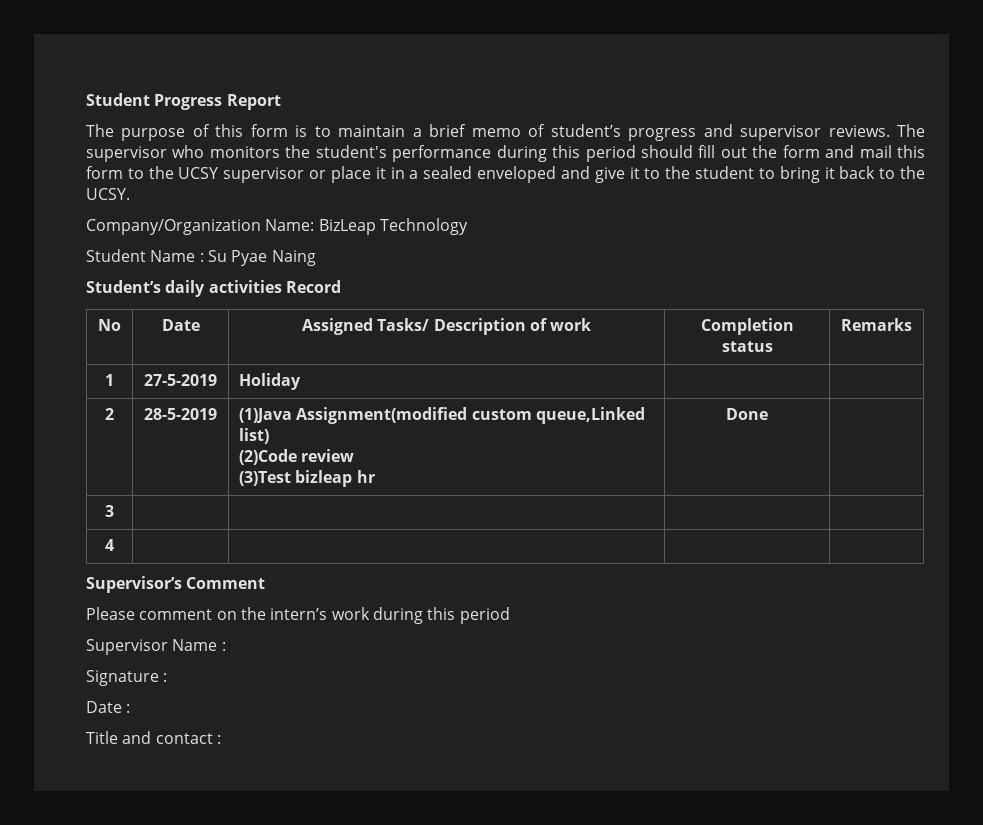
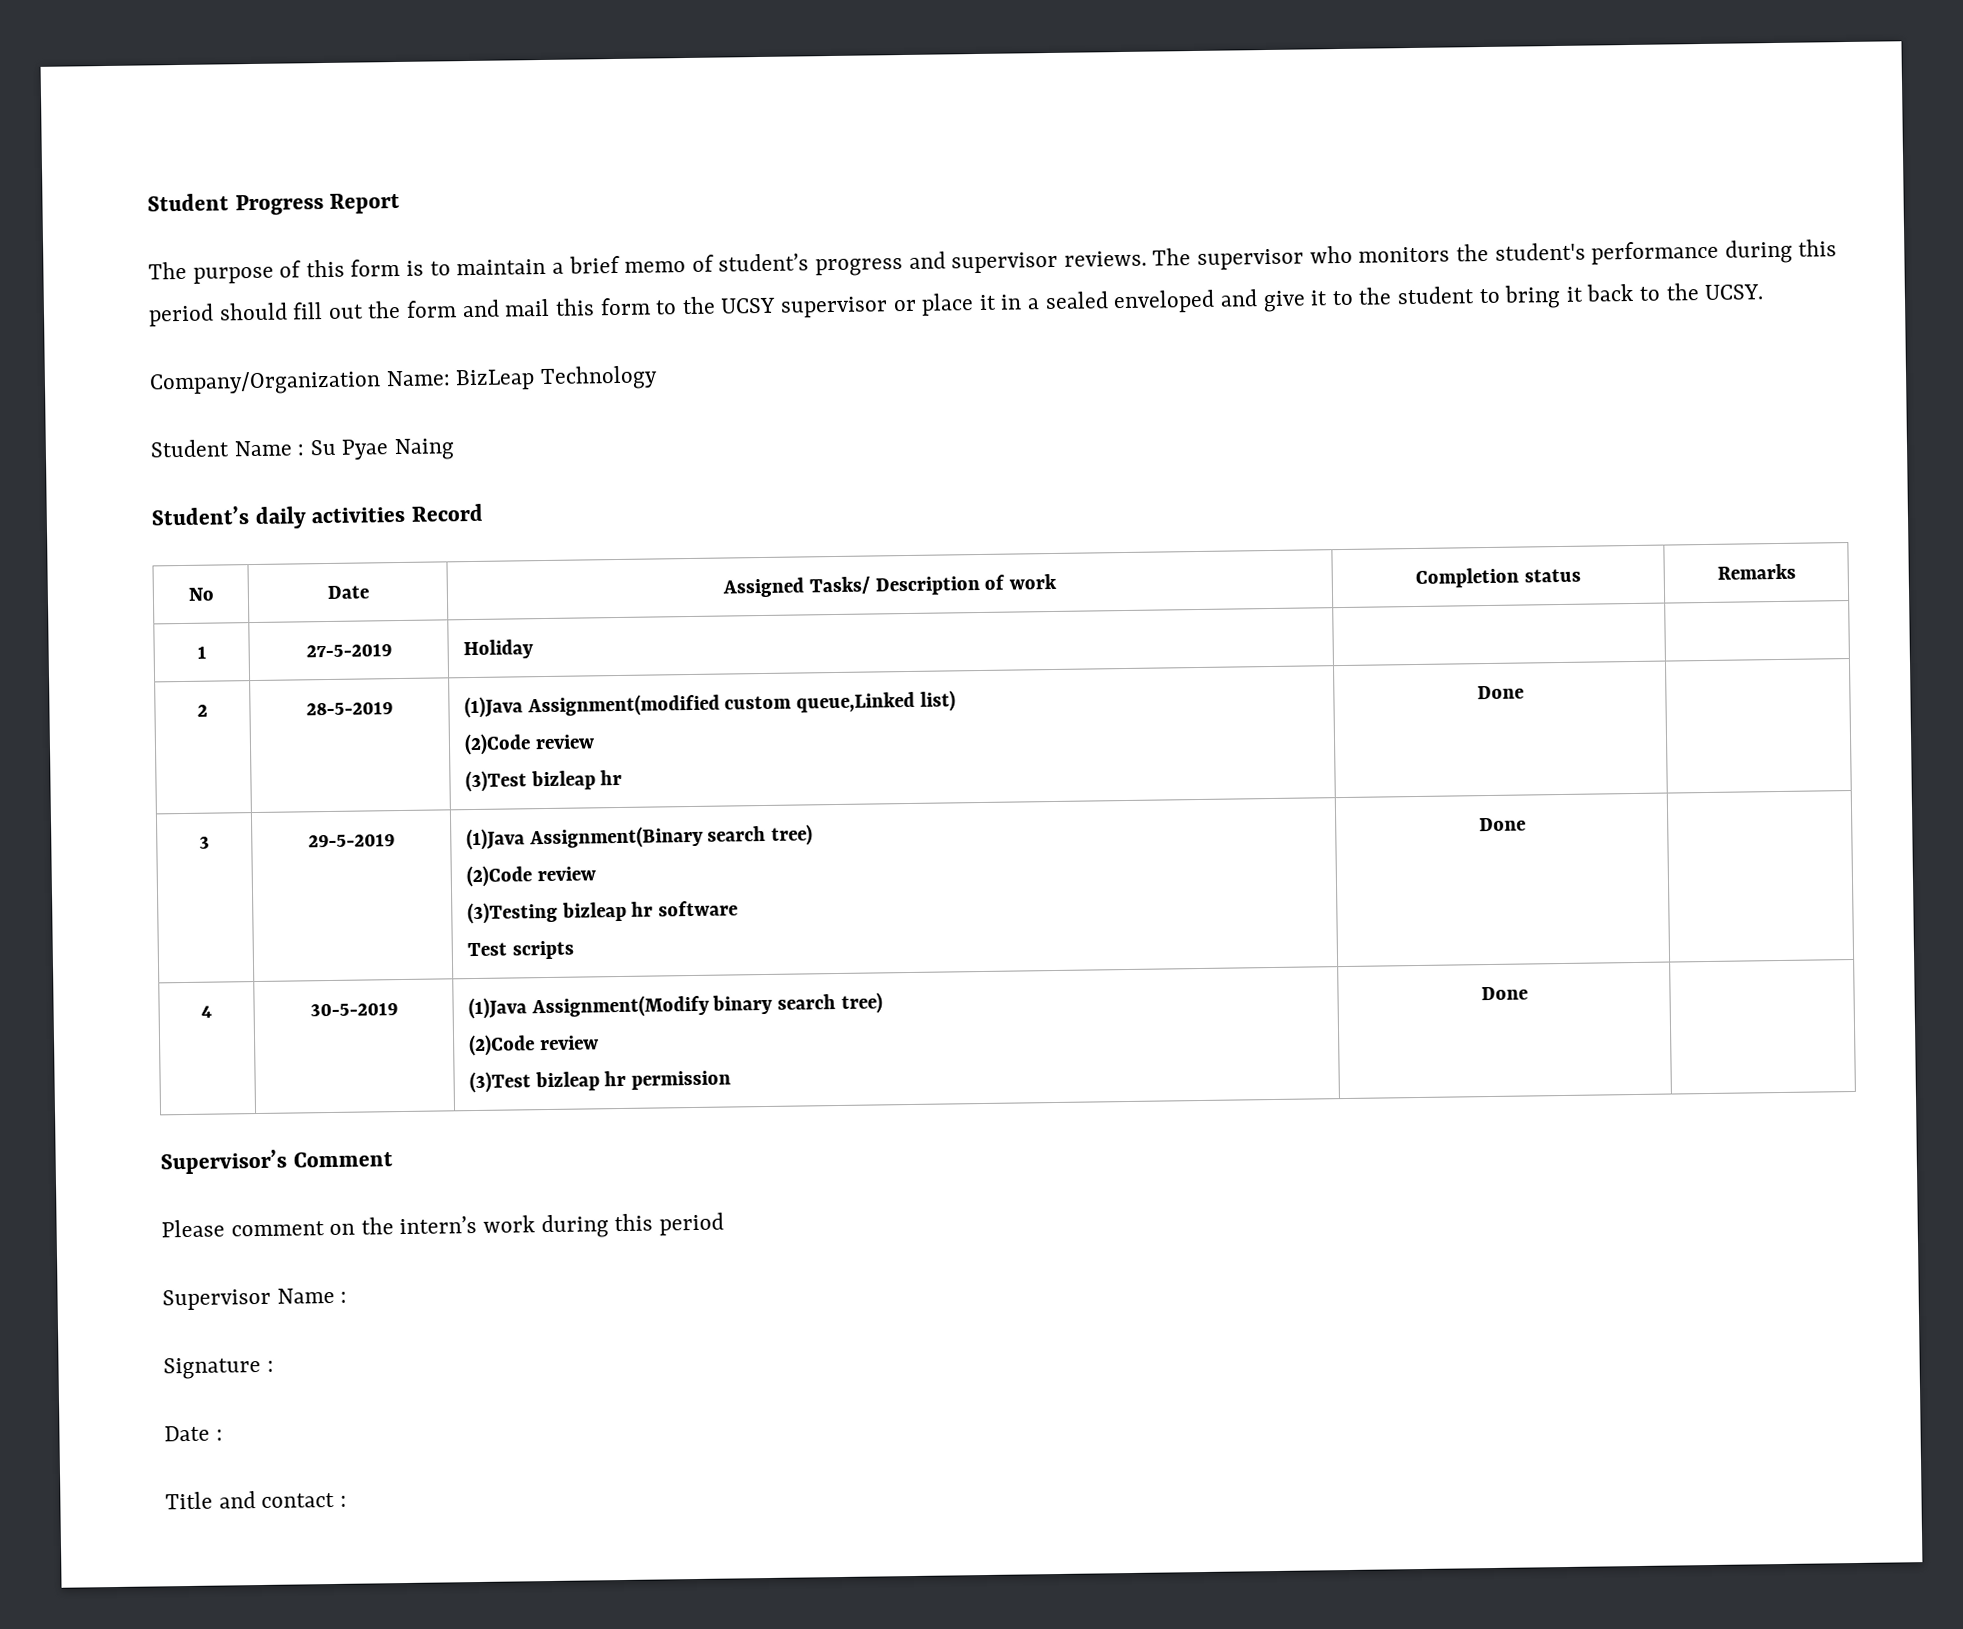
[105,539,114,551] | | | // 4 | | | -> [308,833,395,848] [465,824,814,851] [465,865,596,888] [466,900,739,925] [466,940,574,960] [1478,817,1526,832] [201,1005,212,1018] [309,1002,398,1017] [467,992,884,1020] [467,1034,599,1057] [468,1070,732,1094] [1480,986,1528,1001] 29-5-2019 | (1)Java Assignment(Binary search tree) // (2)Code review // (3)Testing bizleap hr software // Test scripts | Done | // 4 | 30-5-2019 | (1)Java Assignment(Modify binary search tree) // (2)Code review // (3)Test bizleap hr permission | Done

